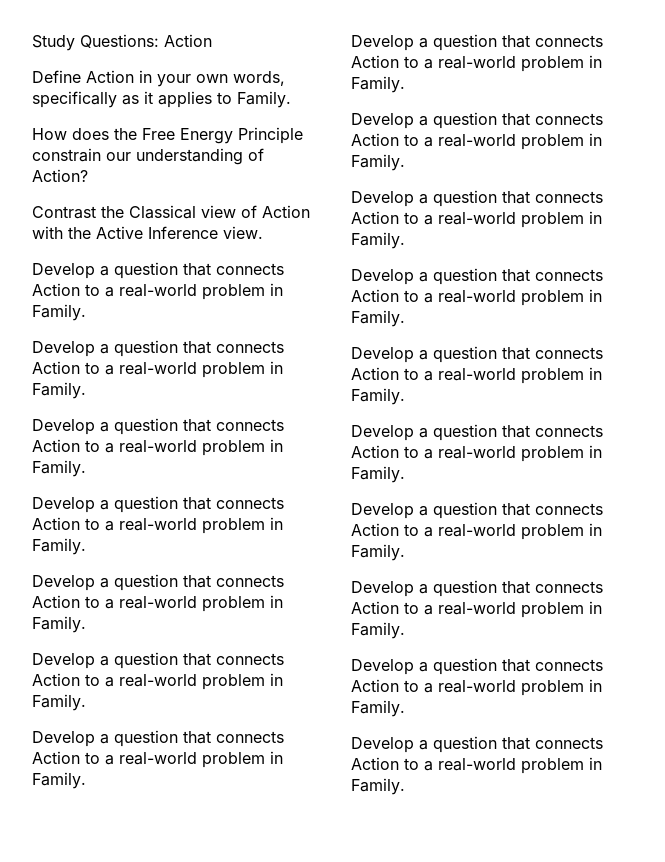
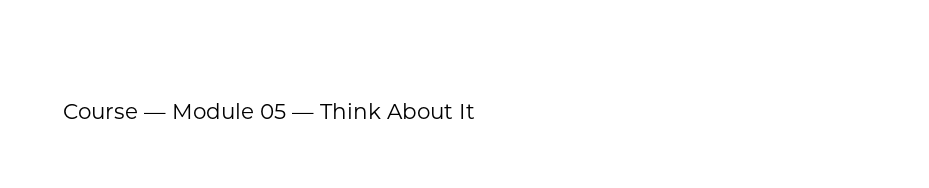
[32,34,212,51] [32,70,285,87] [32,91,291,108] [32,127,303,144] [32,148,264,165] [32,169,88,182] [32,205,310,219] [32,226,263,239] [32,262,284,279] [32,283,283,300] [32,304,86,321] [32,340,284,357] [32,361,283,378] [32,382,86,399] [32,418,284,435] [32,439,283,456] [32,460,86,477] [32,496,284,513] [32,517,283,534] [32,538,86,555] [32,574,284,591] [32,595,283,612] [32,616,86,633] [32,652,284,669] [32,673,283,690] [32,694,86,711] [32,730,284,747] [32,751,283,768] [32,772,86,789] [351,34,603,51] [351,55,602,72] [351,76,405,93] [351,112,603,129] [351,133,602,150] [351,154,405,171] [351,190,603,207] [351,211,602,228] [351,232,405,249] [351,268,603,285] [351,289,602,306] [351,310,405,327] [351,346,603,363] [351,367,602,384] [351,388,405,405] [351,424,603,441] [351,445,602,462] [351,466,405,483] [351,502,603,519] [351,523,602,540] [351,544,405,561] [351,580,603,597] [351,601,602,618] [351,622,405,639] [351,658,603,675] [351,679,602,696] [351,700,405,717] [351,736,603,753] [351,757,602,774] [351,778,405,795] Study Questions: Action // Define Action in your own words, specifically as it applies to Family. // How does the Free Energy Principle constrain our understanding of Action? // Contrast the Classical view of Action with the Active Inference view. // Develop a question that connects Action to a real-world problem in Family. // Develop a question that connects Action to a real-world problem in Family. // Develop a question that connects Action to a real-world problem in Family. // Develop a question that connects Action to a real-world problem in Family. // Develop a question that connects Action to a real-world problem in Family. // Develop a question that connects Action to a real-world problem in Family. // Develop a question that connects Action to a real-world problem in Family. // Develop a question that connects Action to a real-world problem in Family. // Develop a question that connects Action to a real-world problem in Family. // Develop a question that connects Action to a real-world problem in Family. // Develop a question that connects Action to a real-world problem in Family. // Develop a question that connects Action to a real-world problem in Family. // Develop a question that connects Action to a real-world problem in Family. // Develop a question that connects Action to a real-world problem in Family. // Develop a question that connects Action to a real-world problem in Family. // Develop a question that connects Action to a real-world problem in Family. // Develop a question that connects Action to a real-world problem in Family. -> [63,103,475,119] Course — Module 05 — Think About It

